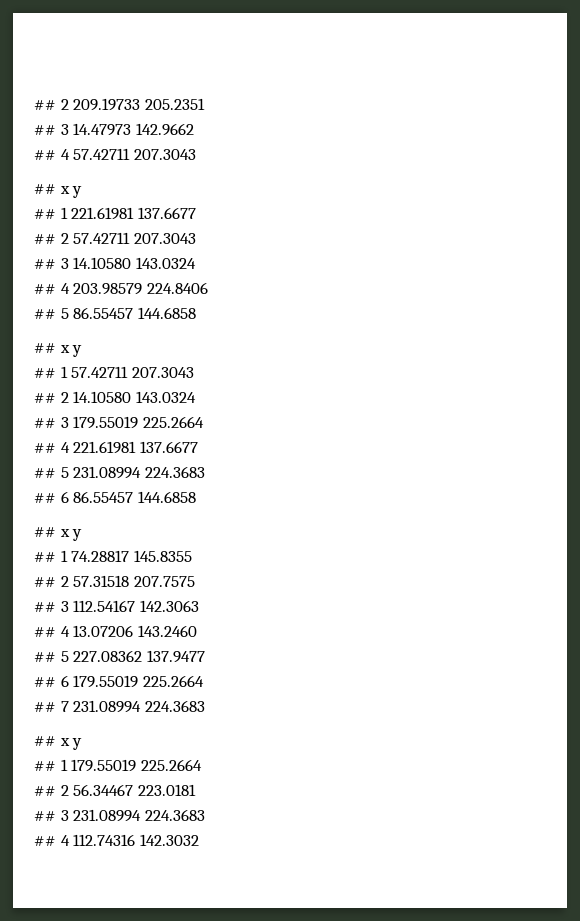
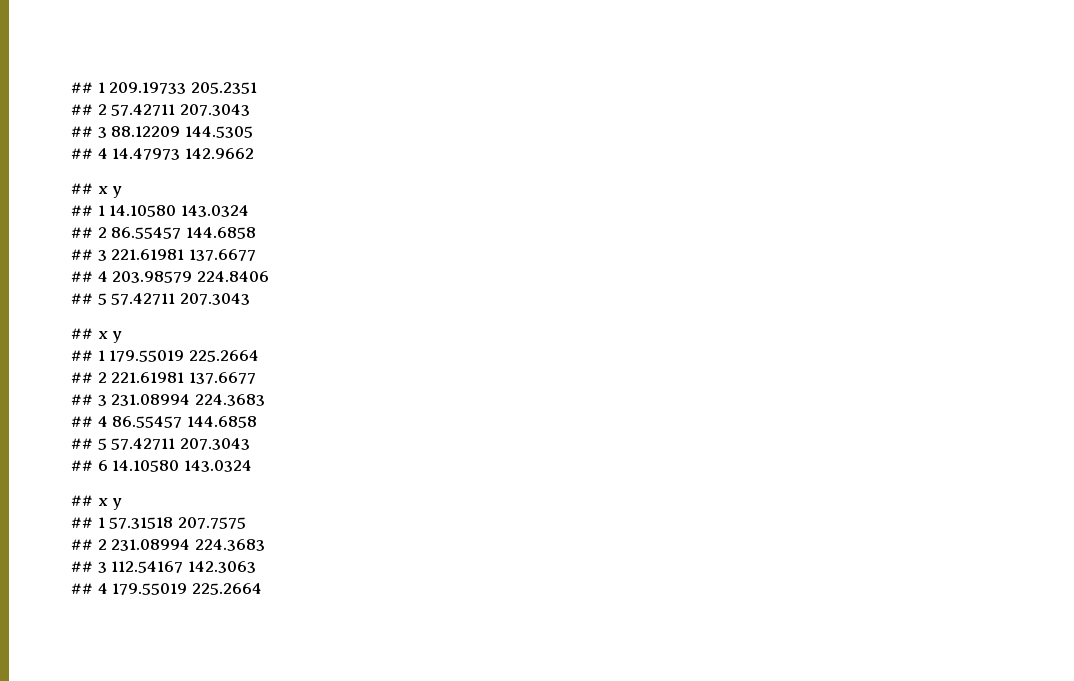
[34,99,69,110] ## 2 -> [71,82,105,93] ## 1
[34,123,194,136] [34,148,196,160] [34,184,83,198] [34,207,196,220] // ## 3 14.47973 142.9662 // ## 4 57.42711 207.3043 // ## x y // ## 1 221.61981 137.6677 -> (258, 88) none
[73,257,196,269] 14.10580 143.0324 -> [111,126,254,138] [71,148,255,160] [71,183,123,198] [71,205,250,217] [71,227,257,239] [71,249,257,261] 88.12209 144.5305 // ## 4 14.47973 142.9662 // ## x y // ## 1 14.10580 143.0324 // ## 2 86.55457 144.6858 // ## 3 221.61981 137.6677
[73,307,196,319] [34,343,83,357] [34,366,194,378] [34,391,196,403] [34,416,204,429] [34,441,198,454] [34,466,205,479] [34,491,196,503] [34,527,83,541] [34,550,192,562] [34,575,195,587] [34,600,199,612] [34,625,197,637] [34,650,205,663] [34,675,204,688] [34,700,205,713] 86.55457 144.6858 // ## x y // ## 1 57.42711 207.3043 // ## 2 14.10580 143.0324 // ## 3 179.55019 225.2664 // ## 4 221.61981 137.6677 // ## 5 231.08994 224.3683 // ## 6 86.55457 144.6858 // ## x y // ## 1 74.28817 145.8355 // ## 2 57.31518 207.7575 // ## 3 112.54167 142.3063 // ## 4 13.07206 143.2460 // ## 5 227.08362 137.9477 // ## 6 179.55019 225.2664 // ## 7 231.08994 224.3683 -> [111,293,251,305] 57.42711 207.3043
[73,784,196,796] 56.34467 223.0181 -> [111,372,257,384] 221.61981 137.6677
[73,834,199,846] 112.74316 142.3032 -> [112,416,258,428] [71,438,251,450] [71,460,253,472] [71,495,123,510] [71,517,247,529] [71,539,266,551] [71,561,257,573] [71,583,263,595] 86.55457 144.6858 // ## 5 57.42711 207.3043 // ## 6 14.10580 143.0324 // ## x y // ## 1 57.31518 207.7575 // ## 2 231.08994 224.3683 // ## 3 112.54167 142.3063 // ## 4 179.55019 225.2664

